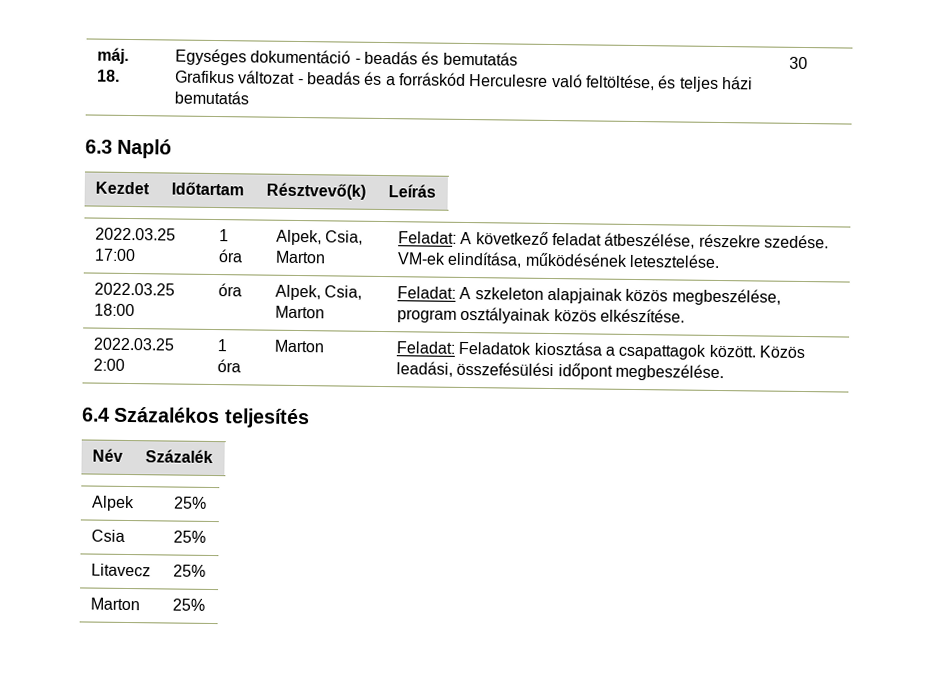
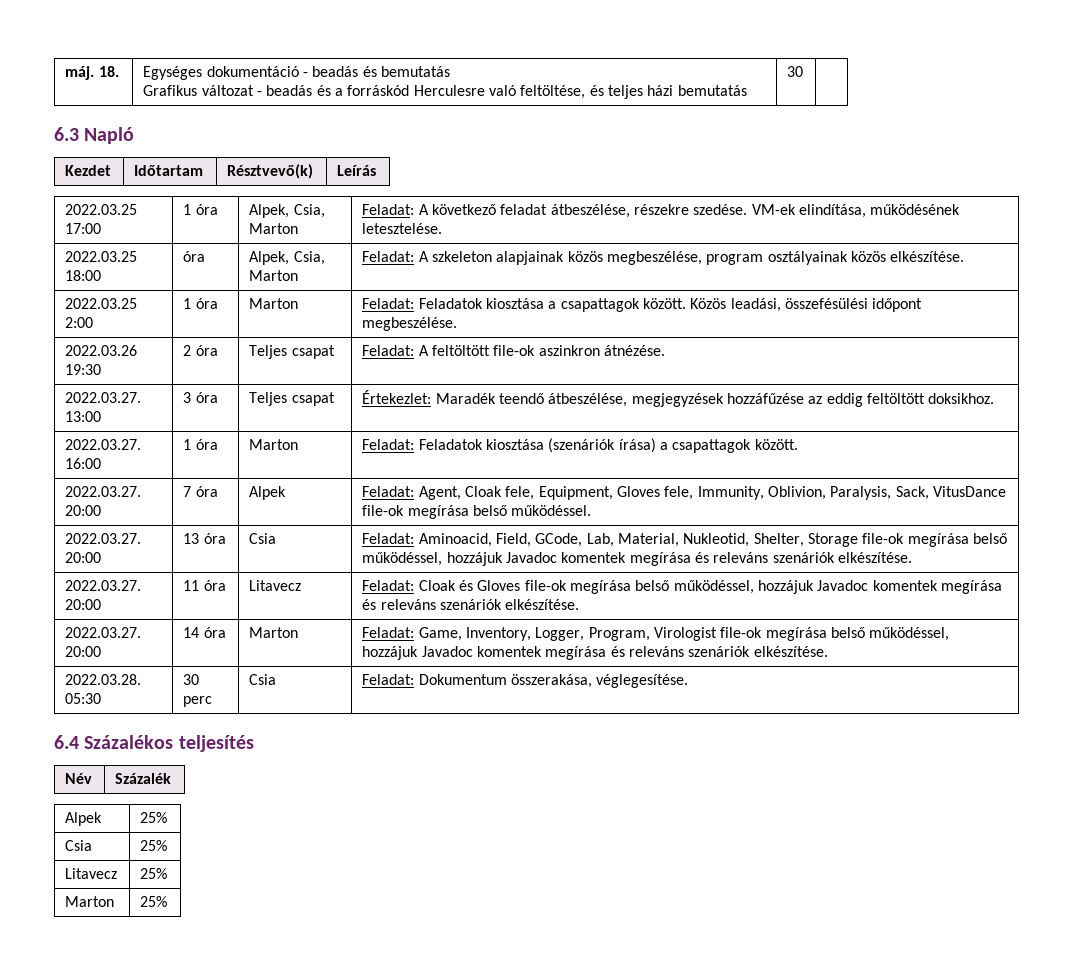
(725, 372) none -> [65,345,138,356] [65,364,102,375] [183,345,218,356] [249,345,335,359] [362,345,666,356] [65,392,142,403] [65,411,102,422] [183,392,218,403] [249,392,335,406] [362,390,995,407] [65,439,142,450] [65,458,102,469] [183,439,218,450] [249,439,299,450] [362,438,798,453] [65,486,142,497] [65,505,102,516] [183,486,218,497] [249,486,287,500] [362,486,1006,500] [362,505,592,519] [65,533,142,544] [65,552,102,563] [183,533,226,544] [249,533,277,544] [362,533,1007,547] [362,552,912,566] [65,580,142,591] [65,599,102,610] [183,580,226,591] [249,580,302,591] [362,580,1002,594] [362,599,580,610] [65,627,142,638] [65,646,102,657] [183,627,226,638] [249,627,299,638] [362,627,950,641] [362,646,828,660] [65,674,142,685] [65,693,102,704] [183,674,200,685] [183,696,213,707] [249,674,277,685] [362,674,689,688] // 2022.03.26 19:30 | 2 óra | Teljes csapat | Feladat: A feltöltött file-ok aszinkron átnézése. // 2022.03.27. 13:00 | 3 óra | Teljes csapat | Értekezlet: Maradék teendő átbeszélése, megjegyzések hozzáfűzése az eddig feltöltött doksikhoz. // 2022.03.27. 16:00 | 1 óra | Marton | Feladat: Feladatok kiosztása (szenáriók írása) a csapattagok között. // 2022.03.27. 20:00 | 7 óra | Alpek | Feladat: Agent, Cloak fele, Equipment, Gloves fele, Immunity, Oblivion, Paralysis, Sack, VitusDance file-ok megírása belső működéssel. // 2022.03.27. 20:00 | 13 óra | Csia | Feladat: Aminoacid, Field, GCode, Lab, Material, Nukleotid, Shelter, Storage file-ok megírása belső működéssel, hozzájuk Javadoc komentek megírása és releváns szenáriók elkészítése. // 2022.03.27. 20:00 | 11 óra | Litavecz | Feladat: Cloak és Gloves file-ok megírása belső működéssel, hozzájuk Javadoc komentek megírása és releváns szenáriók elkészítése. // 2022.03.27. 20:00 | 14 óra | Marton | Feladat: Game, Inventory, Logger, Program, Virologist file-ok megírása belső működéssel, hozzájuk Javadoc komentek megírása és releváns szenáriók elkészítése. // 2022.03.28. 05:30 | 30 perc | Csia | Feladat: Dokumentum összerakása, véglegesítése.

